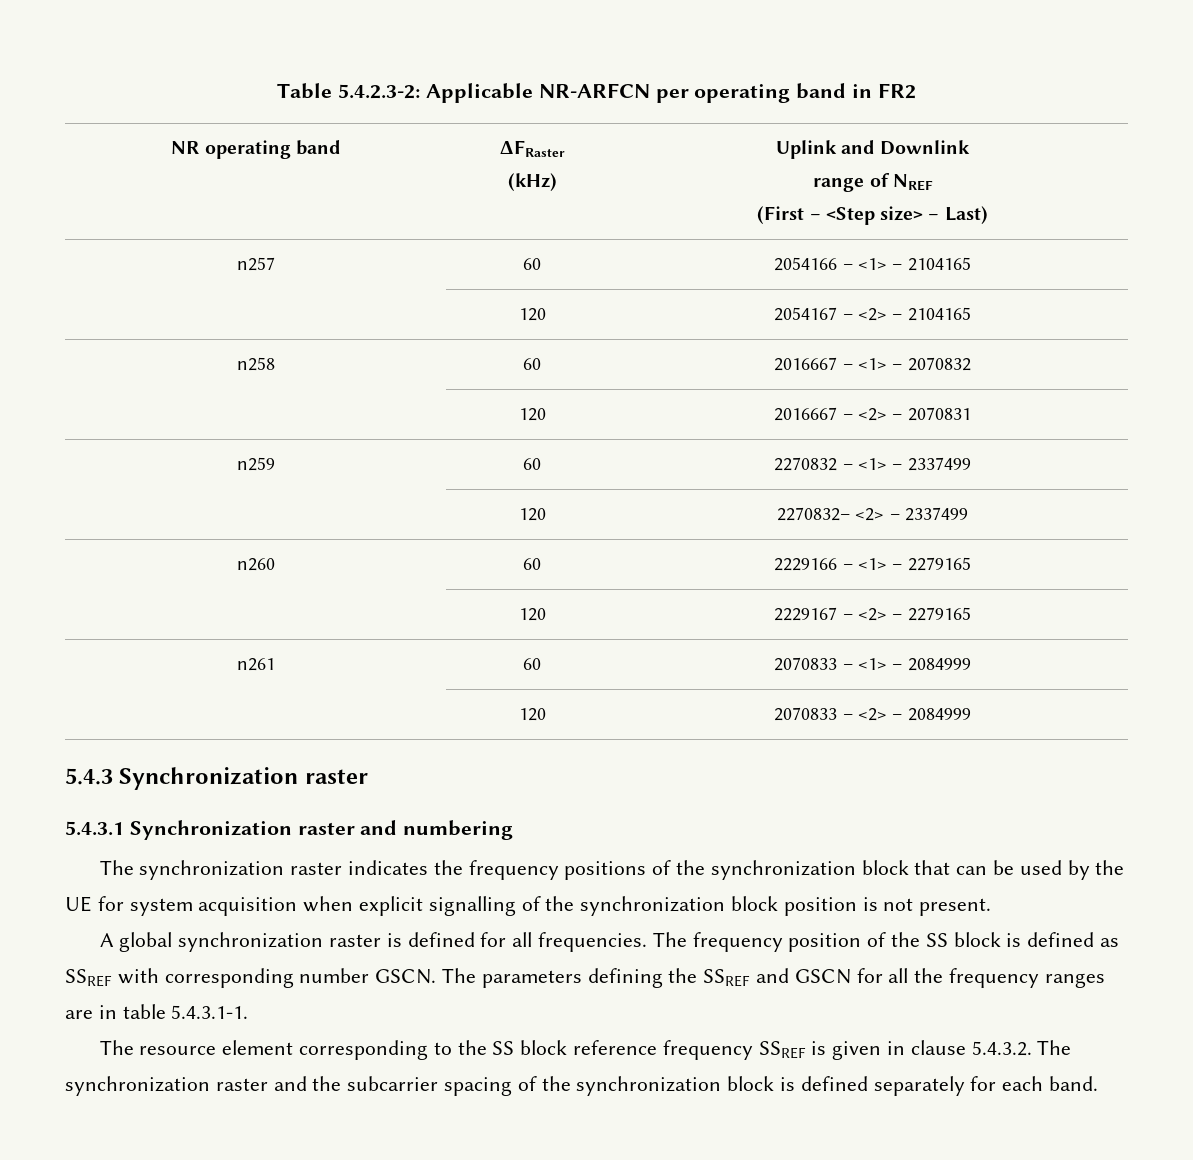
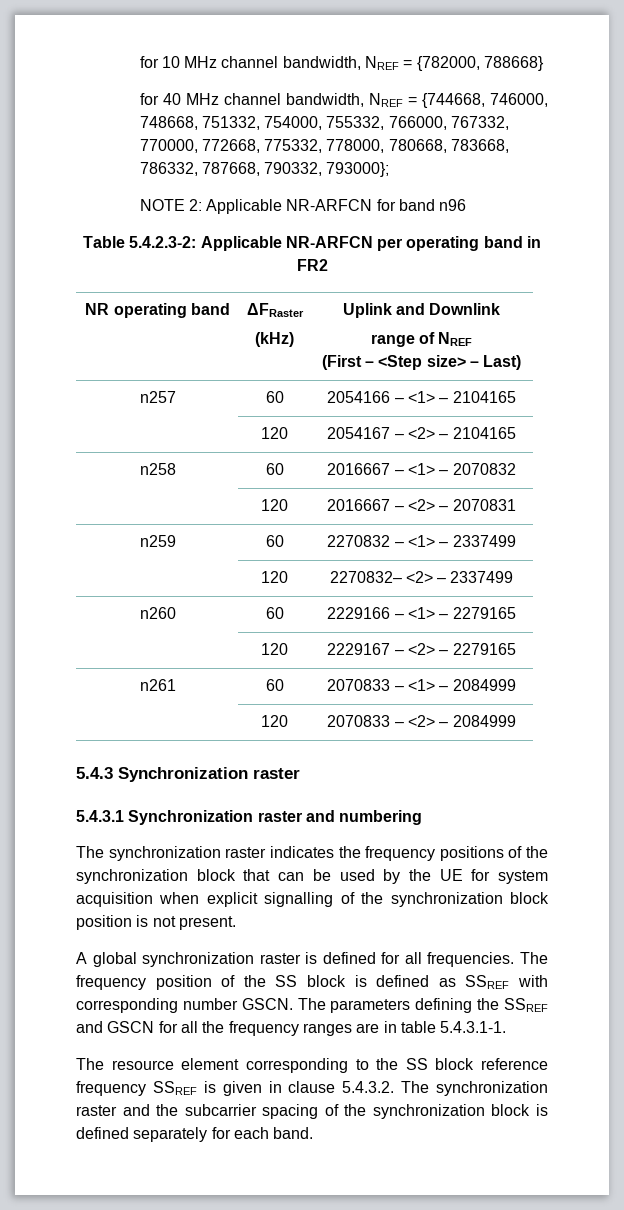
(277, 91) none -> [139,56,545,71] [139,93,548,108] [139,116,510,130] [139,139,510,153] [139,162,390,177] [139,199,467,214] for 10 MHz channel bandwidth, NREF = {782000, 788668} // for 40 MHz channel bandwidth, NREF = {744668, 746000, 748668, 751332, 754000, 755332, 766000, 767332, 770000, 772668, 775332, 778000, 780668, 783668, 786332, 787668, 790332, 793000}; // NOTE 2: Applicable NR-ARFCN for band n96 //

